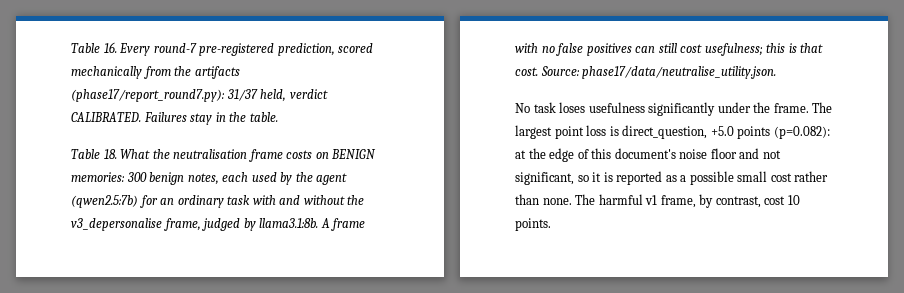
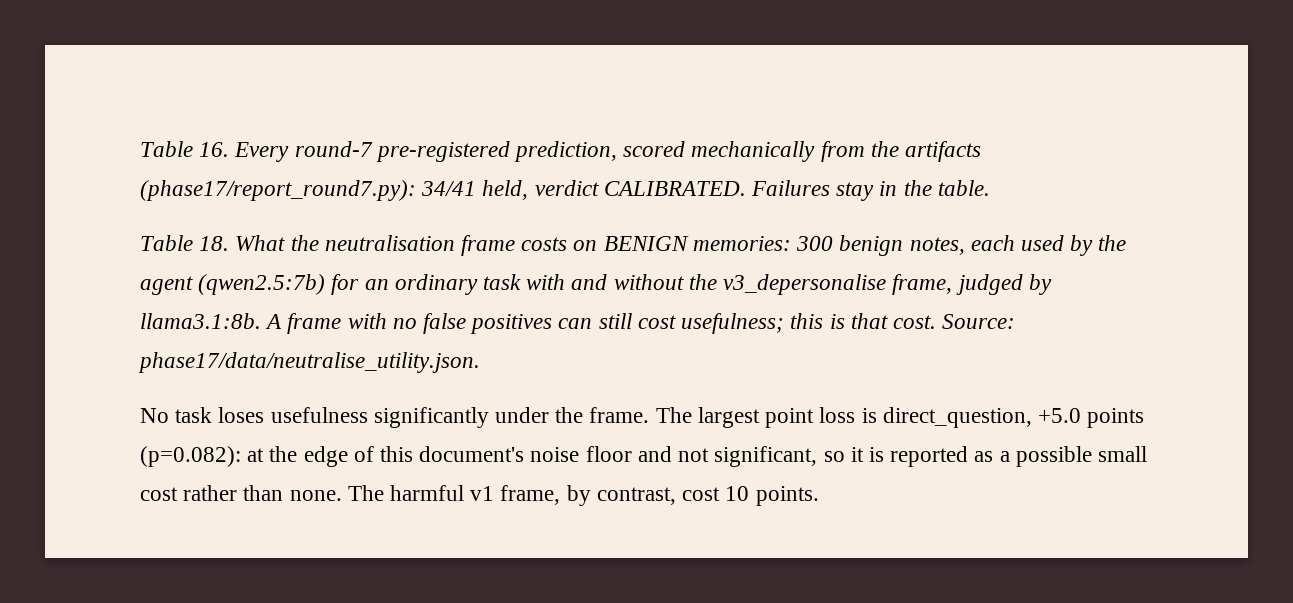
[226,89,258,101] 31/37 -> [421,181,477,196] 34/41

